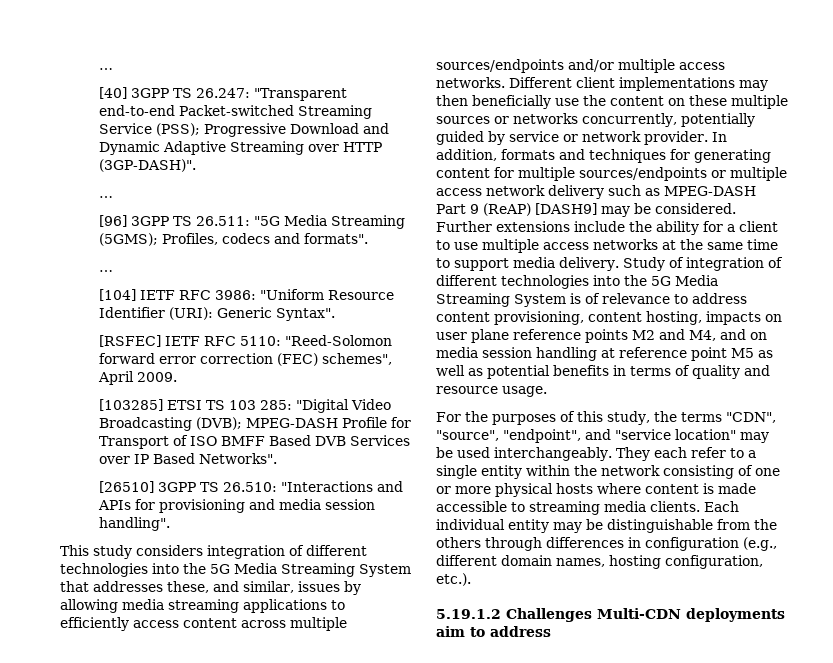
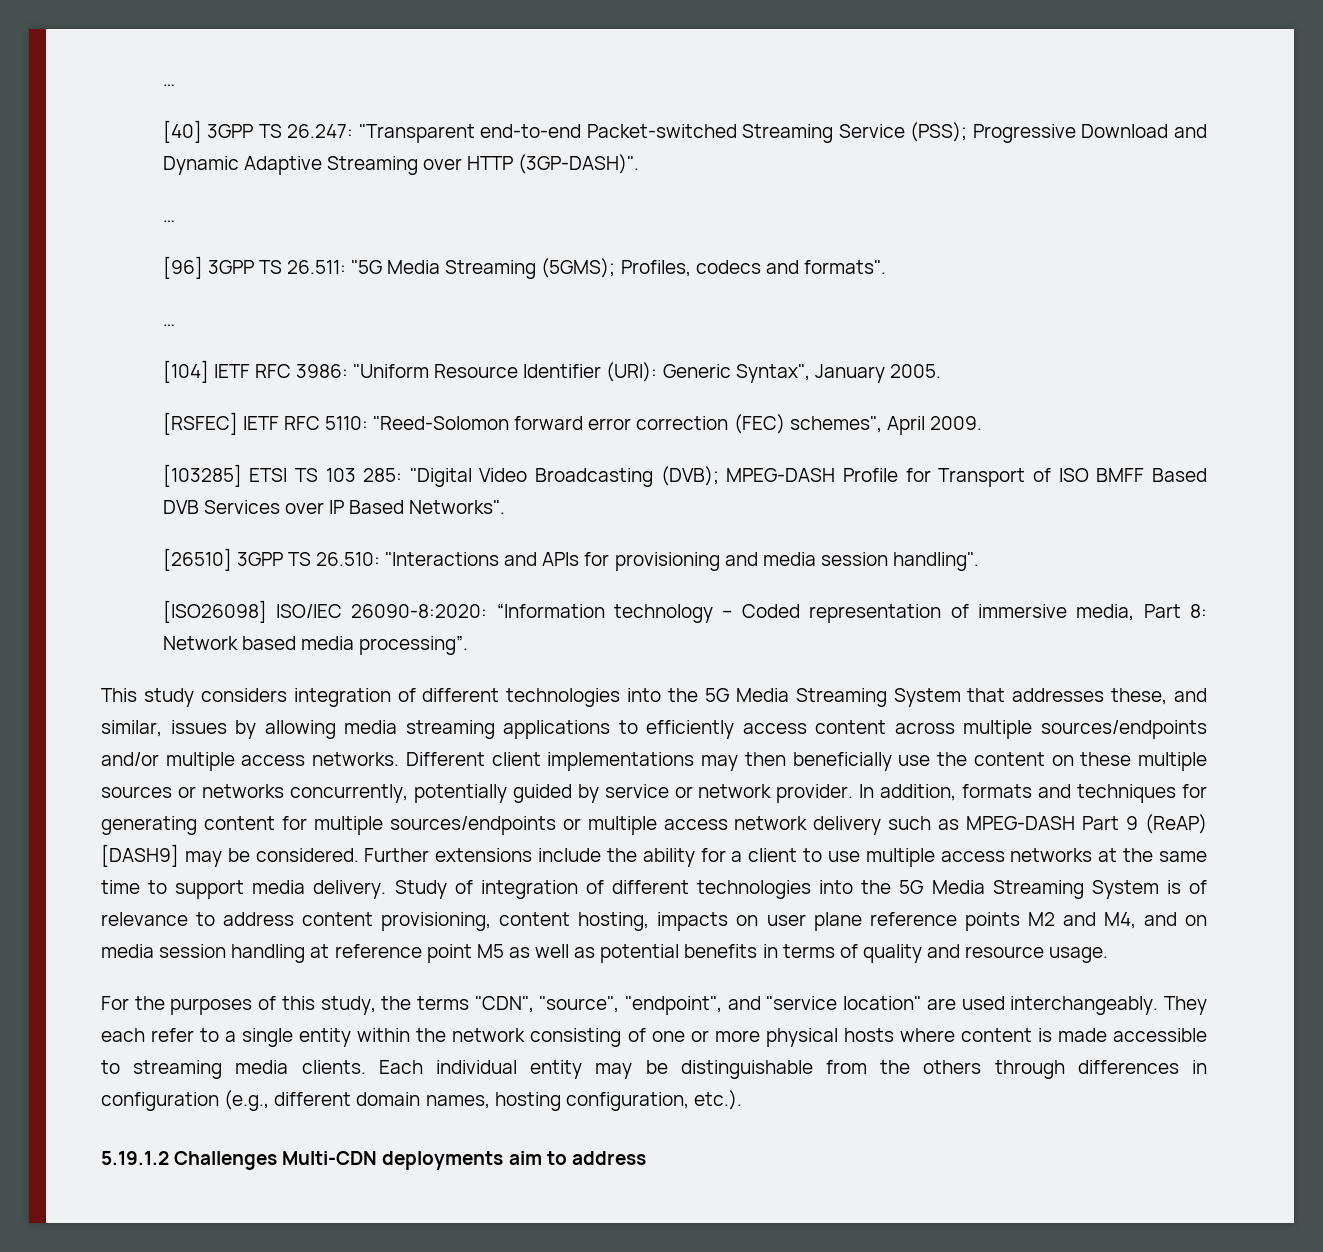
[276,308,336,321] Syntax". -> [735,364,941,383] Syntax", January 2005.
(171, 524) none -> [162,600,1207,623] [162,635,468,655] // [ISO26098] ISO/IEC 26090-8:2020: “Information technology – Coded representation of immersive media, Part 8: Network based media processing”.
[740,432,769,443] [436,447,453,458] may be -> [926,998,956,1010] are

